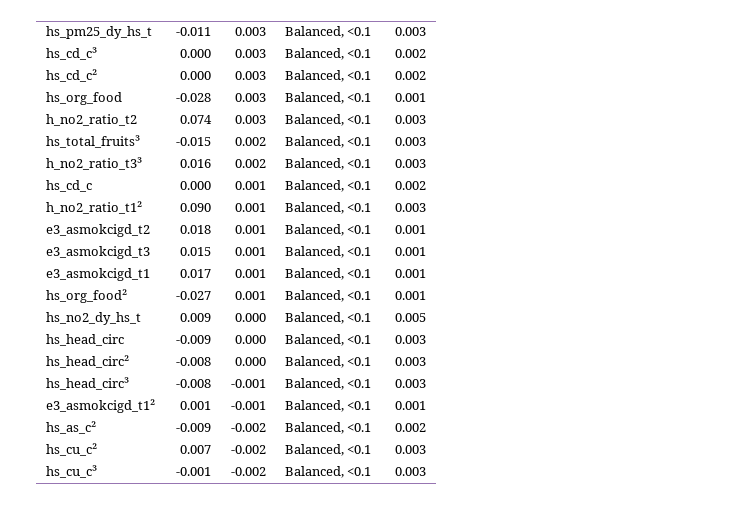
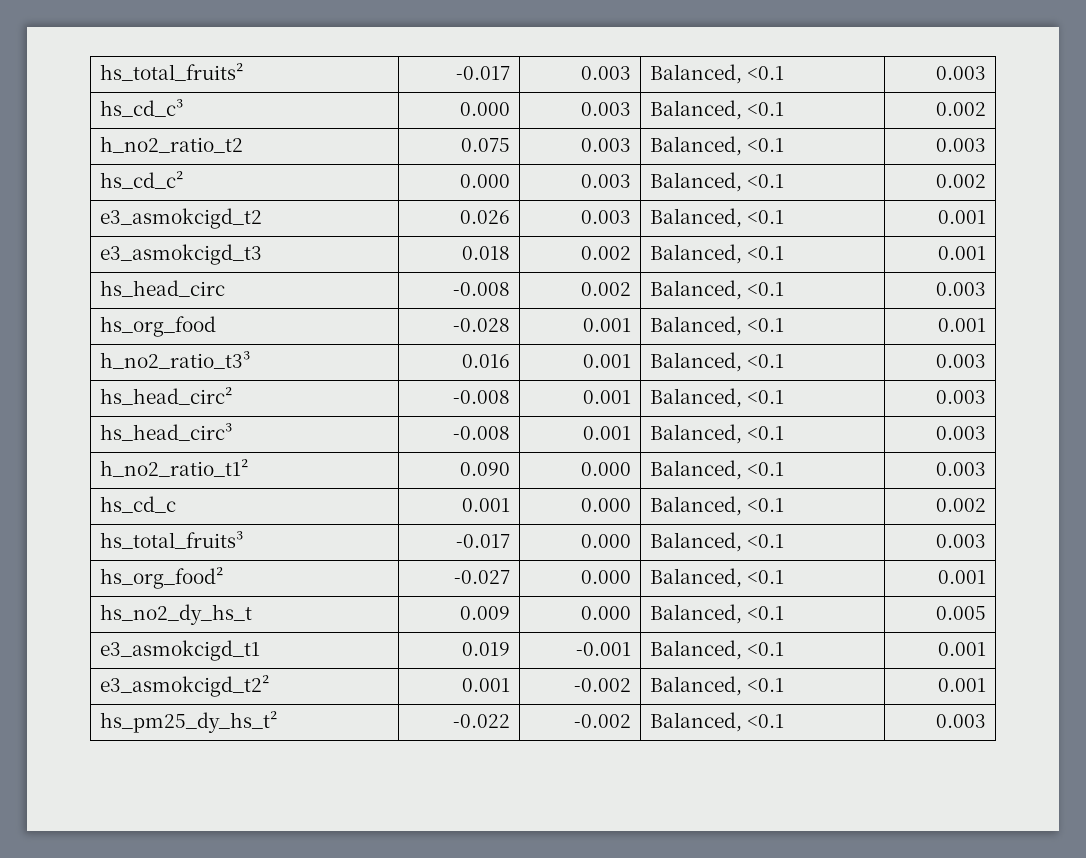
[45,26,152,39] [176,27,212,36] hs_pm25_dy_hs_t | -0.011 -> [99,63,243,81] [456,66,511,80] hs_total_fruits² | -0.017
(427, 53) none -> [99,136,243,153] [461,138,511,152] [581,138,632,152] [649,136,785,156] [936,138,987,152] // h_no2_ratio_t2 | 0.075 | 0.003 | Balanced, <0.1 | 0.003
[45,92,122,105] [176,93,212,102] hs_org_food | -0.028 -> [99,208,262,229] [460,210,511,224] e3_asmokcigd_t2 | 0.026
[45,114,137,126] [180,115,213,124] [235,115,267,124] [284,114,372,126] [395,115,427,124] [45,135,140,148] [176,137,212,146] [235,137,267,146] [284,136,372,148] [395,137,427,146] [45,157,142,170] [180,159,212,168] [235,159,267,168] h_no2_ratio_t2 | 0.074 | 0.003 | Balanced, <0.1 | 0.003 // hs_total_fruits³ | -0.015 | 0.002 | Balanced, <0.1 | 0.003 // h_no2_ratio_t3³ | 0.016 | 0.002 -> [99,244,262,265] [462,246,511,260] [581,246,632,260] [649,244,785,264] [938,246,987,260] [99,280,225,297] [453,282,511,296] [581,282,632,296] [649,280,785,300] [936,282,987,296] [99,316,216,337] [453,318,511,332] [583,318,632,332] [649,316,785,336] [938,318,987,332] [99,351,250,369] [462,354,511,368] [583,354,632,368] [649,352,785,372] [936,354,987,368] [99,387,232,405] [453,390,511,404] [583,390,632,404] [649,388,785,408] [936,390,987,404] [99,423,232,441] [453,426,511,440] [583,426,632,440] [649,424,785,444] [936,426,987,440] [99,459,248,477] [460,462,511,476] [581,462,632,476] e3_asmokcigd_t3 | 0.018 | 0.002 | Balanced, <0.1 | 0.001 // hs_head_circ | -0.008 | 0.002 | Balanced, <0.1 | 0.003 // hs_org_food | -0.028 | 0.001 | Balanced, <0.1 | 0.001 // h_no2_ratio_t3³ | 0.016 | 0.001 | Balanced, <0.1 | 0.003 // hs_head_circ² | -0.008 | 0.001 | Balanced, <0.1 | 0.003 // hs_head_circ³ | -0.008 | 0.001 | Balanced, <0.1 | 0.003 // h_no2_ratio_t1² | 0.090 | 0.000
[180,181,212,190] [235,181,267,190] [284,180,372,192] [395,181,427,190] [45,201,142,214] [180,203,212,212] [235,203,267,212] [284,202,372,214] [395,203,427,212] [45,224,150,237] [180,225,212,234] [235,225,267,234] [284,224,372,236] [395,225,427,234] [45,246,150,259] [180,247,212,256] [235,247,267,256] [284,246,372,258] [395,247,427,256] [45,268,150,281] [180,269,212,278] [235,269,267,278] [284,268,372,280] [395,269,427,278] | 0.000 | 0.001 | Balanced, <0.1 | 0.002 // h_no2_ratio_t1² | 0.090 | 0.001 | Balanced, <0.1 | 0.003 // e3_asmokcigd_t2 | 0.018 | 0.001 | Balanced, <0.1 | 0.001 // e3_asmokcigd_t3 | 0.015 | 0.001 | Balanced, <0.1 | 0.001 // e3_asmokcigd_t1 | 0.017 | 0.001 | Balanced, <0.1 | 0.001 -> [462,498,511,512] [581,498,632,512] [649,496,785,516] [936,498,987,512] [99,531,243,549] [456,534,511,548] [581,534,632,548] [649,532,785,552] [936,534,987,548] | 0.001 | 0.000 | Balanced, <0.1 | 0.002 // hs_total_fruits³ | -0.017 | 0.000 | Balanced, <0.1 | 0.003
[235,291,267,300] 0.001 -> [581,570,632,584] 0.000
[45,334,124,346] [176,335,212,344] [235,335,267,344] [284,334,372,346] [395,335,427,344] [45,355,129,368] [176,357,212,366] [235,357,267,366] [284,356,372,368] [395,357,427,366] [45,377,129,390] [176,379,212,388] [231,379,267,388] [284,378,372,390] [395,379,427,388] [45,399,155,413] [180,401,212,410] hs_head_circ | -0.009 | 0.000 | Balanced, <0.1 | 0.003 // hs_head_circ² | -0.008 | 0.000 | Balanced, <0.1 | 0.003 // hs_head_circ³ | -0.008 | -0.001 | Balanced, <0.1 | 0.003 // e3_asmokcigd_t1² | 0.001 -> [99,640,260,661] [462,642,511,656] e3_asmokcigd_t1 | 0.019
[45,421,96,434] [176,423,212,432] [231,423,267,432] [284,422,372,434] [395,423,427,432] [45,443,97,456] [180,445,212,454] [231,445,267,454] [284,444,372,456] [395,445,427,454] [45,465,97,478] [176,467,212,476] [231,467,267,476] [284,466,372,478] [395,467,427,476] hs_as_c² | -0.009 | -0.002 | Balanced, <0.1 | 0.002 // hs_cu_c² | 0.007 | -0.002 | Balanced, <0.1 | 0.003 // hs_cu_c³ | -0.001 | -0.002 | Balanced, <0.1 | 0.003 -> [99,675,269,697] [462,678,511,692] [574,678,632,692] [649,676,785,696] [938,678,987,692] [99,711,277,733] [453,714,511,728] [574,714,632,728] [649,712,785,732] [936,714,987,728] e3_asmokcigd_t2² | 0.001 | -0.002 | Balanced, <0.1 | 0.001 // hs_pm25_dy_hs_t² | -0.022 | -0.002 | Balanced, <0.1 | 0.003

